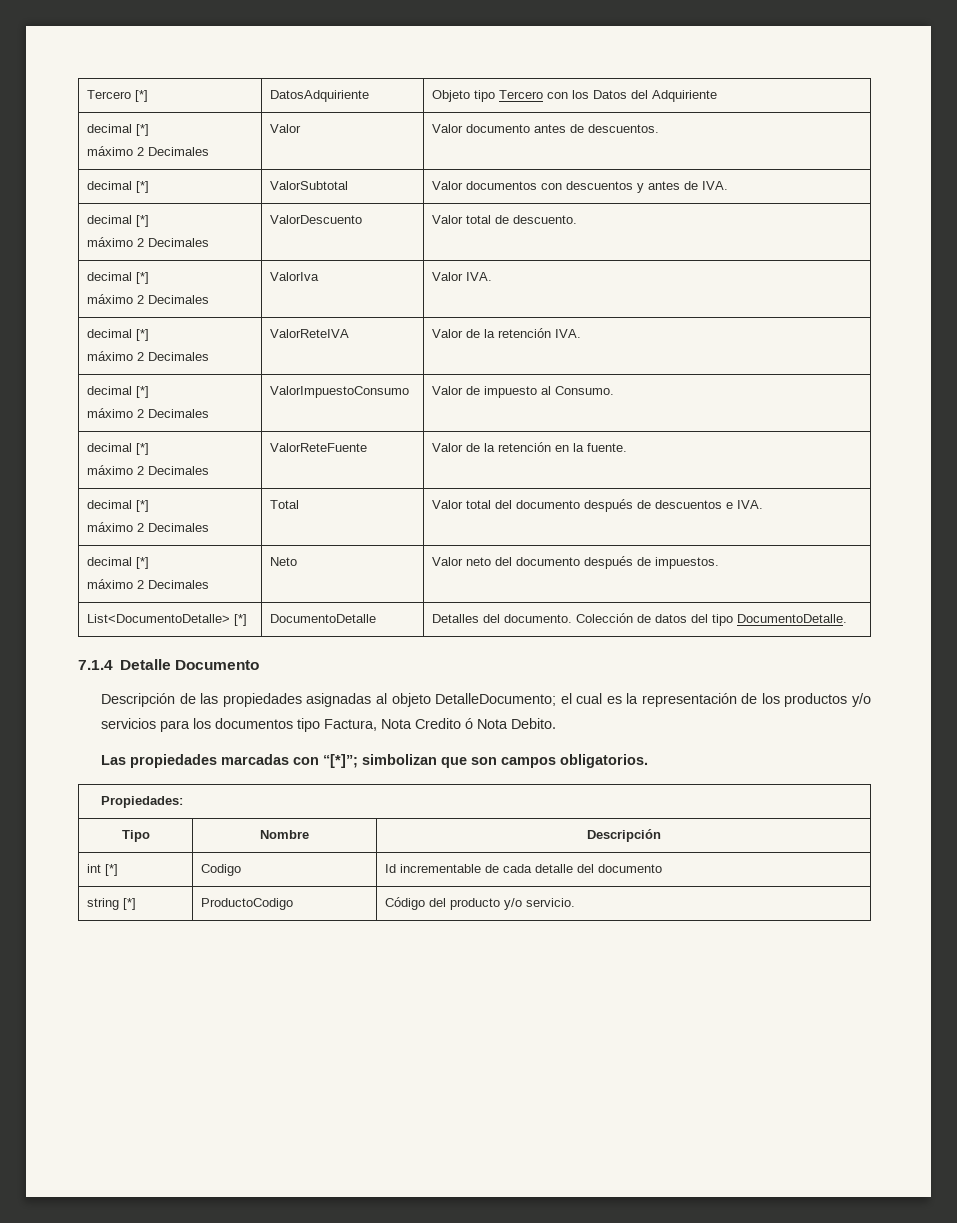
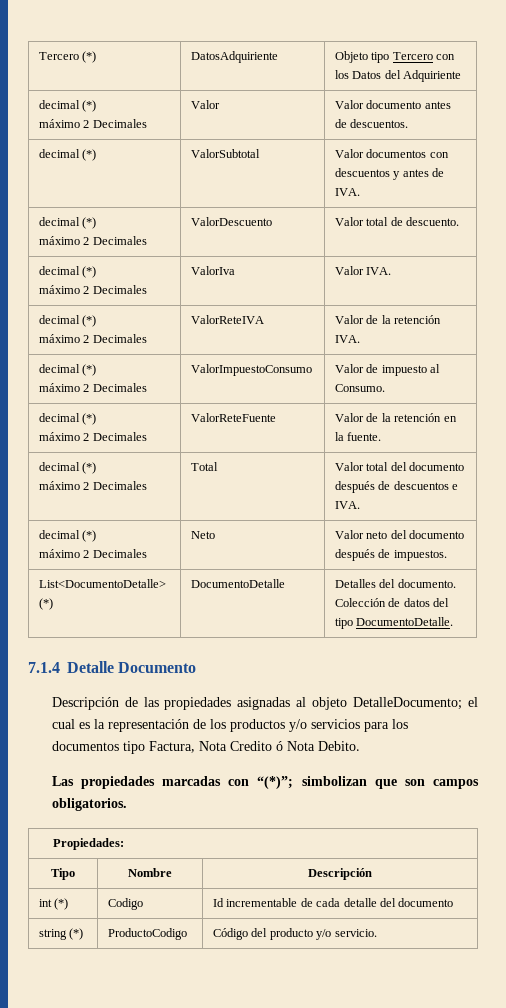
[87,90,149,102] Tercero [*] -> [39,51,97,63] Tercero (*)
[136,124,150,136] [*] -> [82,100,97,112] (*)
[136,181,150,193] [*] -> [82,149,97,161] (*)
[136,215,150,227] [*] -> [82,217,97,229] (*)
[136,272,150,284] [*] -> [82,266,97,278] (*)
[136,329,150,341] [*] -> [82,315,97,327] (*)
[136,386,150,398] [*] -> [82,364,97,376] (*)
[136,443,150,455] [*] -> [82,413,97,425] (*)
[136,500,150,512] [*] -> [82,462,97,474] (*)
[136,557,150,569] [*] -> [82,530,97,542] (*)
[234,614,248,626] [*] -> [39,598,54,610] (*)
[323,754,359,768] “[*]”; -> [257,776,294,789] “(*)”;
[105,864,119,876] [*] -> [54,898,69,910] (*)
[123,898,137,910] [*] -> [69,928,84,940] (*)

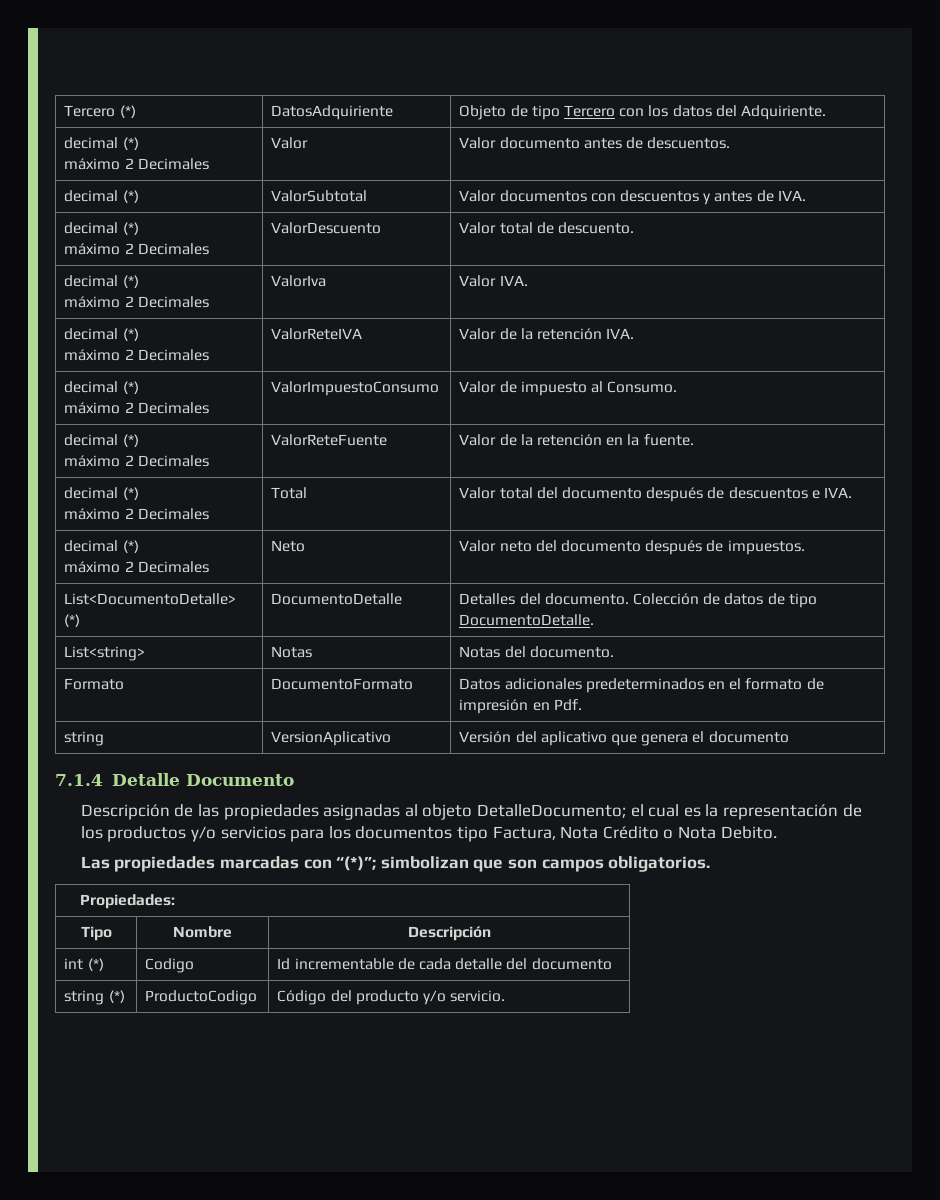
(369, 57) none -> [510,105,528,117] de
[352,70,462,82] Datos del Adquiriente -> [672,105,826,120] datos del Adquiriente.
[433,598,450,607] del -> [767,593,785,605] de
(454, 621) none -> [64,646,146,661] [271,646,313,658] [459,646,614,658] [64,678,125,690] [271,678,414,690] [459,678,824,693] [459,699,582,714] [64,731,105,746] [271,731,392,746] [459,731,789,746] // List<string> | Notas | Notas del documento. // Formato | DocumentoFormato | Datos adicionales predeterminados en el formato de impresión en Pdf. // string | VersionAplicativo | Versión del aplicativo que genera el documento
[229,741,283,751] Credito ó -> [602,826,674,839] Crédito o

